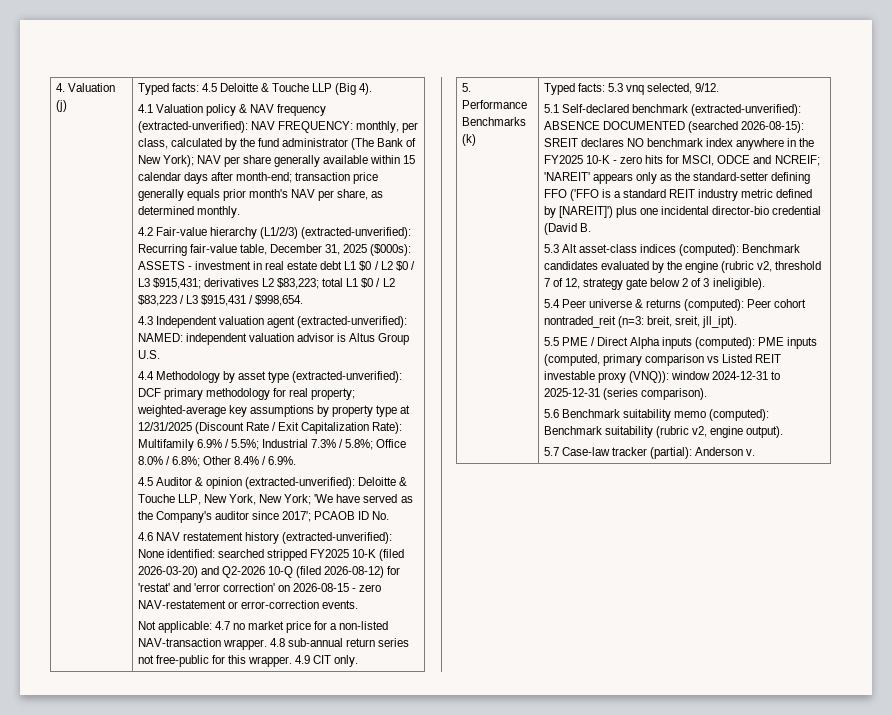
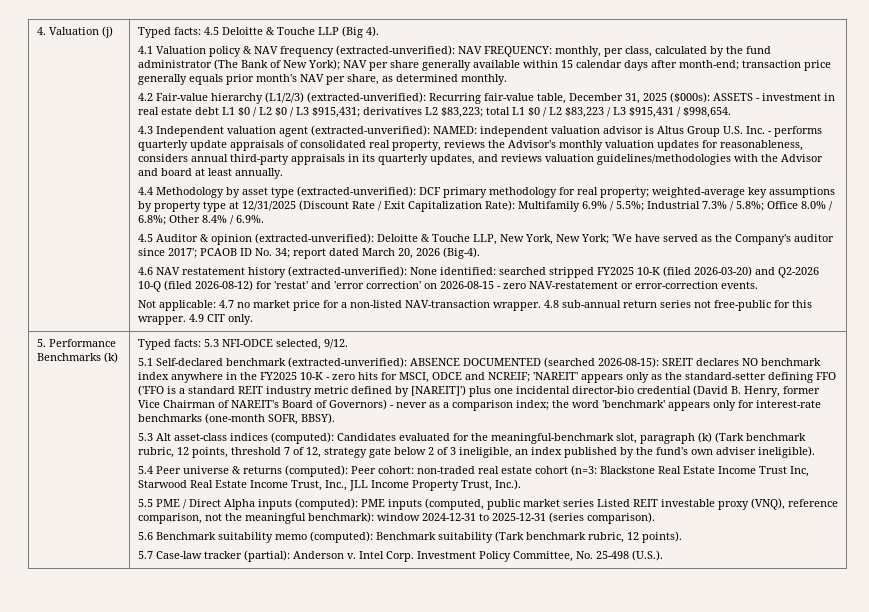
(160, 354) none -> [745,126,822,137] [137,140,803,151] [137,154,823,165] [137,168,283,179] Inc. - performs quarterly update appraisals of consolidated real property, reviews the Advisor's monthly valuation updates for reasonableness, considers annual third-party appraisals in its quarterly updates, and reviews valuation guidelines/methodologies with the Advisor and board at least annually.
(390, 515) none -> [274,247,480,259] 34; report dated March 20, 2026 (Big-4).
[625,85,644,95] vnq -> [221,339,273,347] NFI-ODCE
(591, 227) none -> [743,386,820,397] [137,399,821,411] [137,413,335,425] Henry, former Vice Chairman of NAREIT's Board of Governors) - never as a comparison index; the word 'benchmark' appears only for interest-rate benchmarks (one-month SOFR, BBSY).
[742,244,801,253] [543,261,773,273] Benchmark candidates evaluated by the engine (rubric v2, -> [336,432,806,444] [137,447,228,458] Candidates evaluated for the meaningful-benchmark slot, paragraph (k) (Tark benchmark rubric, 12 points,
(710, 282) none -> [458,447,756,458] ineligible, an index published by the fund's own adviser
[774,299,807,308] [543,316,738,328] cohort nontraded_reit (n=3: breit, sreit, jll_ipt). -> [377,465,809,477] [137,479,521,491] cohort: non-traded real estate cohort (n=3: Blackstone Real Estate Income Trust Inc, Starwood Real Estate Income Trust, Inc., JLL Income Property Trust, Inc.).
[602,354,719,366] primary comparison vs -> [486,499,594,510] public market series
[628,371,669,383] (VNQ)): -> [750,498,838,510] [137,512,374,524] (VNQ), reference comparison, not the meaningful benchmark):
[655,426,784,438] (rubric v2, engine output). -> [494,531,682,543] (Tark benchmark rubric, 12 points).
(756, 452) none -> [358,550,663,562] Intel Corp. Investment Policy Committee, No. 25-498 (U.S.).

